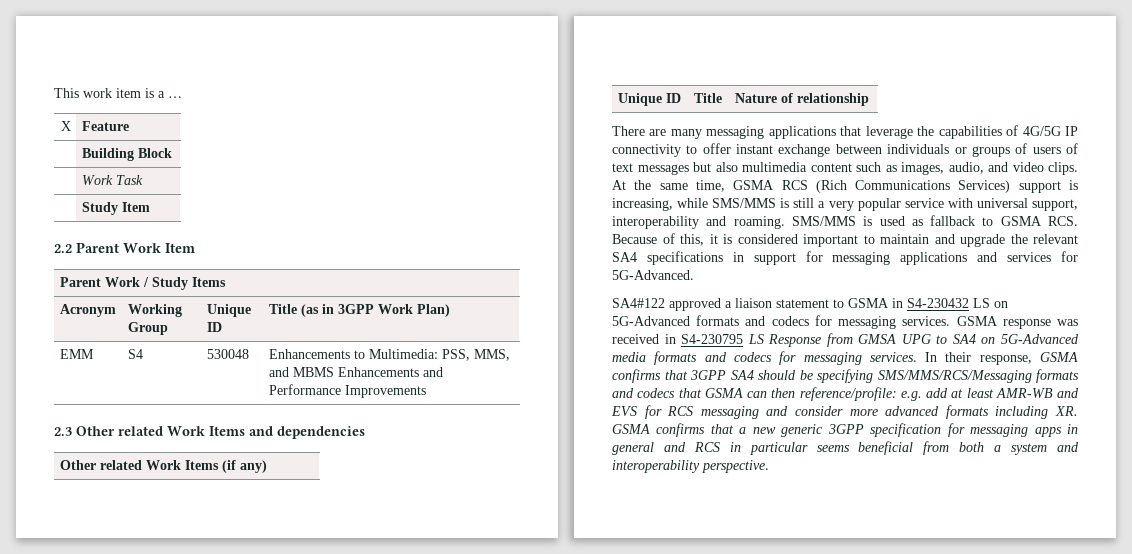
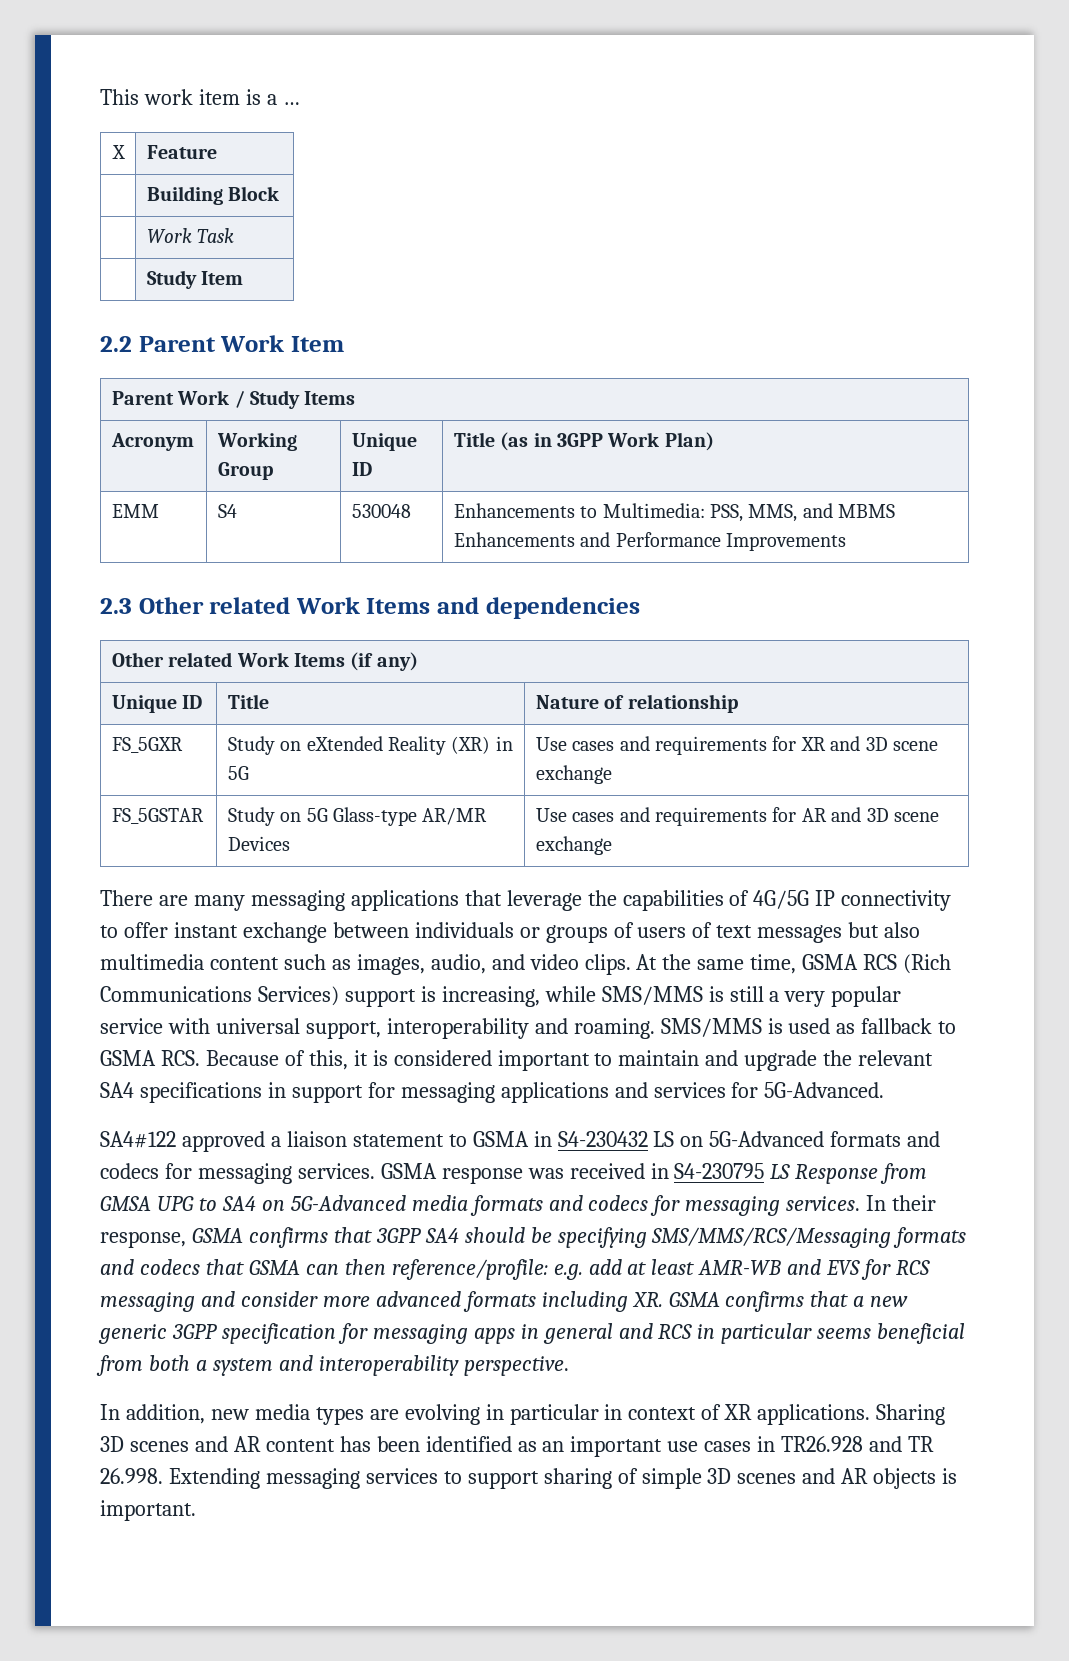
(869, 99) none -> [111,737,183,753] [227,736,513,755] [227,766,249,780] [535,736,938,755] [535,765,612,784] [111,808,204,824] [227,807,488,826] [227,836,290,851] [535,807,939,826] [535,836,612,855] // FS_5GXR | Study on eXtended Reality (XR) in 5G | Use cases and requirements for XR and 3D scene exchange // FS_5GSTAR | Study on 5G Glass-type AR/MR Devices | Use cases and requirements for AR and 3D scene exchange
(769, 466) none -> [100,1404,946,1425] [100,1436,935,1457] [100,1468,958,1489] [100,1500,196,1521] // In addition, new media types are evolving in particular in context of XR applications. Sharing 3D scenes and AR content has been identified as an important use cases in TR26.928 and TR 26.998. Extending messaging services to support sharing of simple 3D scenes and AR objects is important.

